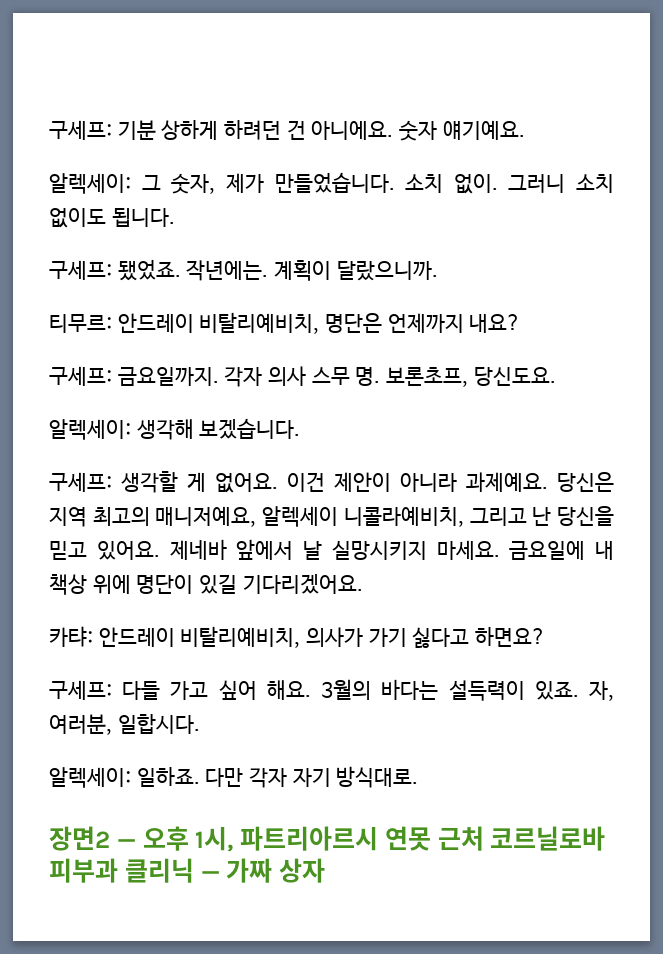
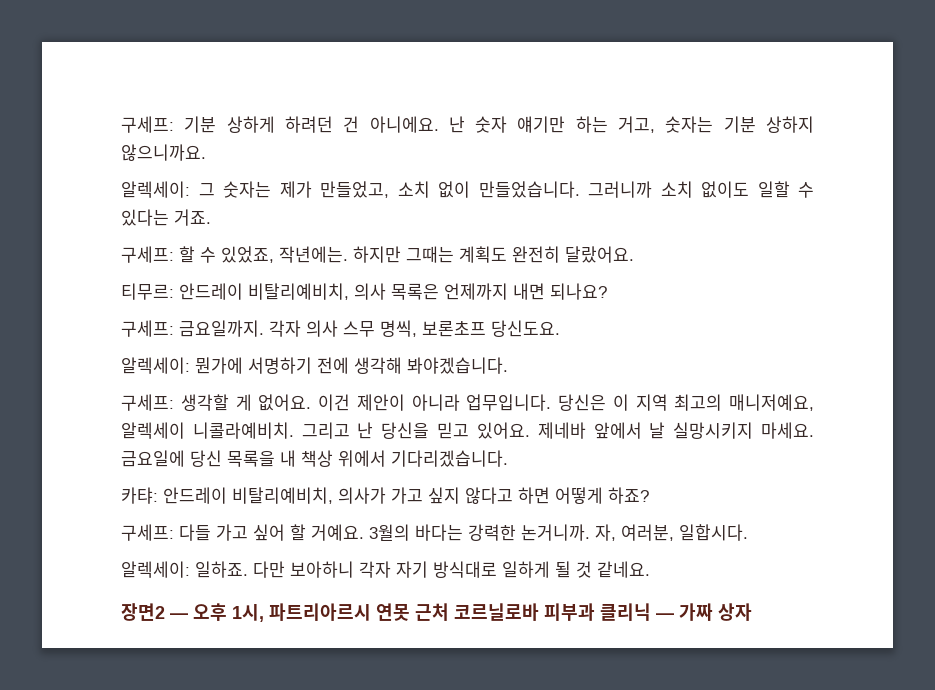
[399,120,525,141] [49,172,614,194] [49,208,175,228] [49,259,438,281] [49,312,522,334] 숫자 얘기예요. // 알렉세이: 그 숫자, 제가 만들었습니다. 소치 없이. 그러니 소치 없이도 됩니다. // 구세프: 됐었죠. 작년에는. 계획이 달랐으니까. // 티무르: 안드레이 비탈리예비치, 명단은 언제까지 내요? -> [448,116,814,133] [121,144,206,161] [121,181,814,198] [121,209,211,226] [121,246,634,263] [121,283,607,300] 난 숫자 얘기만 하는 거고, 숫자는 기분 상하지 않으니까요. // 알렉세이: 그 숫자는 제가 만들었고, 소치 없이 만들었습니다. 그러니까 소치 없이도 일할 수 있다는 거죠. // 구세프: 할 수 있었죠, 작년에는. 하지만 그때는 계획도 완전히 달랐어요. // 티무르: 안드레이 비탈리예비치, 의사 목록은 언제까지 내면 되나요?
[355,367,469,387] 명. 보론초프, -> [380,320,486,337] 명씩, 보론초프
[136,418,301,440] 생각해 보겠습니다. -> [195,357,508,374] 뭔가에 서명하기 전에 생각해 봐야겠습니다.
[466,472,614,492] 과제예요. 당신은 -> [466,394,629,411] 업무입니다. 당신은 이
[343,506,464,527] 니콜라예비치, -> [192,422,294,439] 니콜라예비치.
[595,541,614,560] [49,574,363,595] [49,626,547,648] [49,679,579,701] 내 책상 위에 명단이 있길 기다리겠어요. // 카탸: 안드레이 비탈리예비치, 의사가 가기 싫다고 하면요? // 구세프: 다들 가고 싶어 해요. 3월의 바다는 설득력이 있죠. -> [190,450,508,467] [121,487,649,504] [121,524,590,541] 당신 목록을 내 책상 위에서 기다리겠습니다. // 카탸: 안드레이 비탈리예비치, 의사가 가고 싶지 않다고 하면 어떻게 하죠? // 구세프: 다들 가고 싶어 할 거예요. 3월의 바다는 강력한 논거니까.
(244, 777) none -> [290,561,354,578] 보아하니
[336,766,419,788] 방식대로. -> [433,561,650,578] 방식대로 일하게 될 것 같네요.

